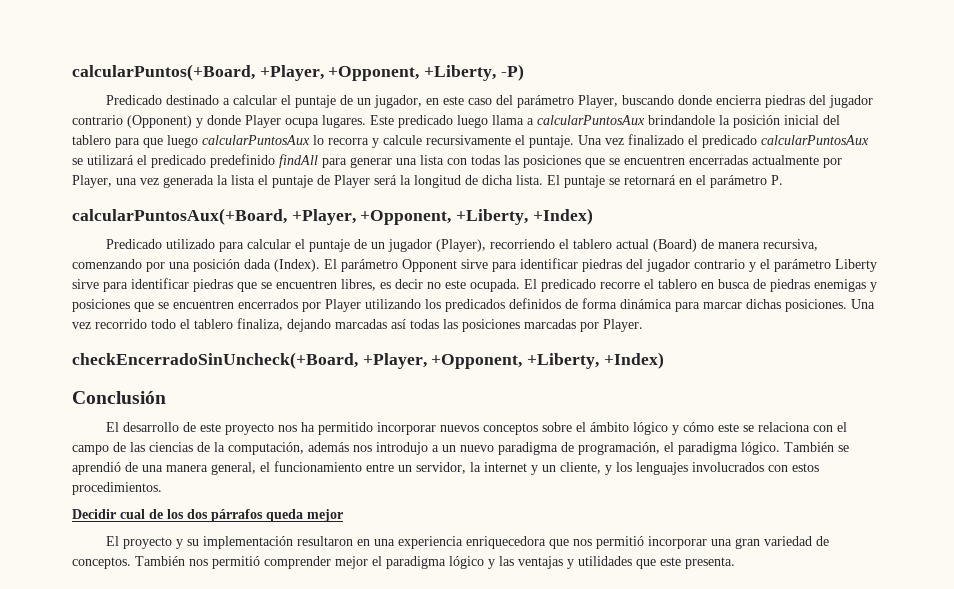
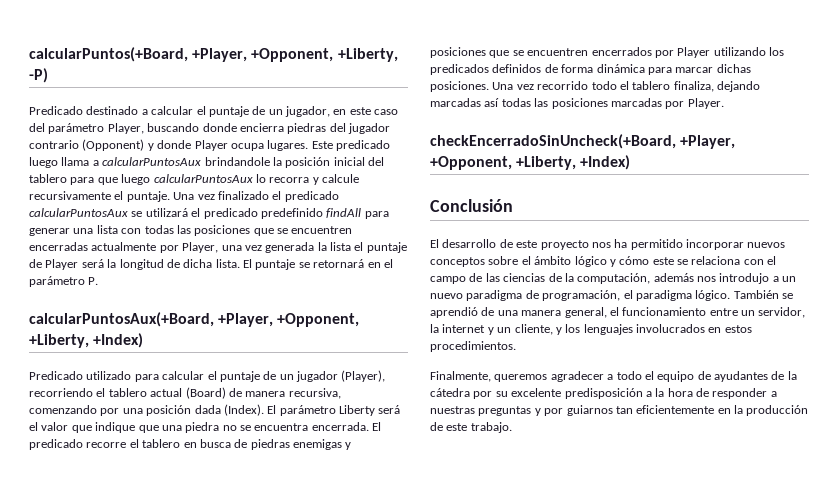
[402,258,877,272] [72,278,520,292] Opponent sirve para identificar piedras del jugador contrario y el parámetro Liberty sirve para identificar piedras que se encuentren libres, es decir no este ocupada. -> [339,405,401,416] [29,422,369,433] Liberty será el valor que indique que una piedra no se encuentra encerrada.
[768,465,788,472] con -> [708,327,722,333] en
[72,509,343,522] [106,536,830,549] [72,556,735,569] Decidir cual de los dos párrafos queda mejor // El proyecto y su implementación resultaron en una experiencia enriquecedora que nos permitió incorporar una gran variedad de conceptos. También nos permitió comprender mejor el paradigma lógico y las ventajas y utilidades que este presenta. -> [430,371,797,382] [430,388,777,399] [430,405,809,416] [430,422,512,433] Finalmente, queremos agradecer a todo el equipo de ayudantes de la cátedra por su excelente predisposición a la hora de responder a nuestras preguntas y por guiarnos tan eficientemente en la producción de este trabajo.

